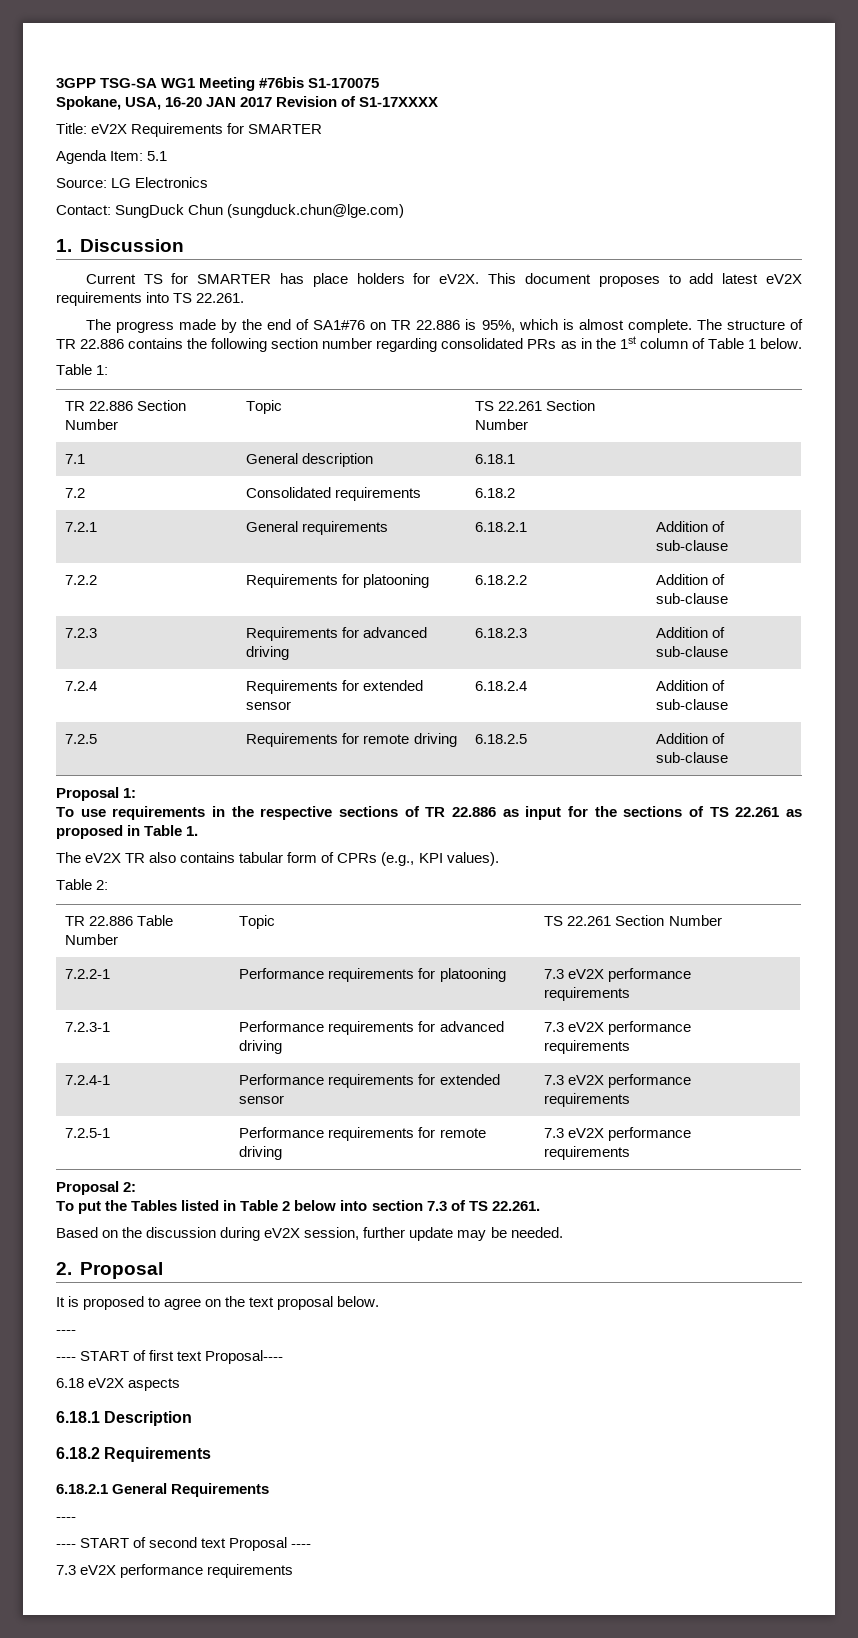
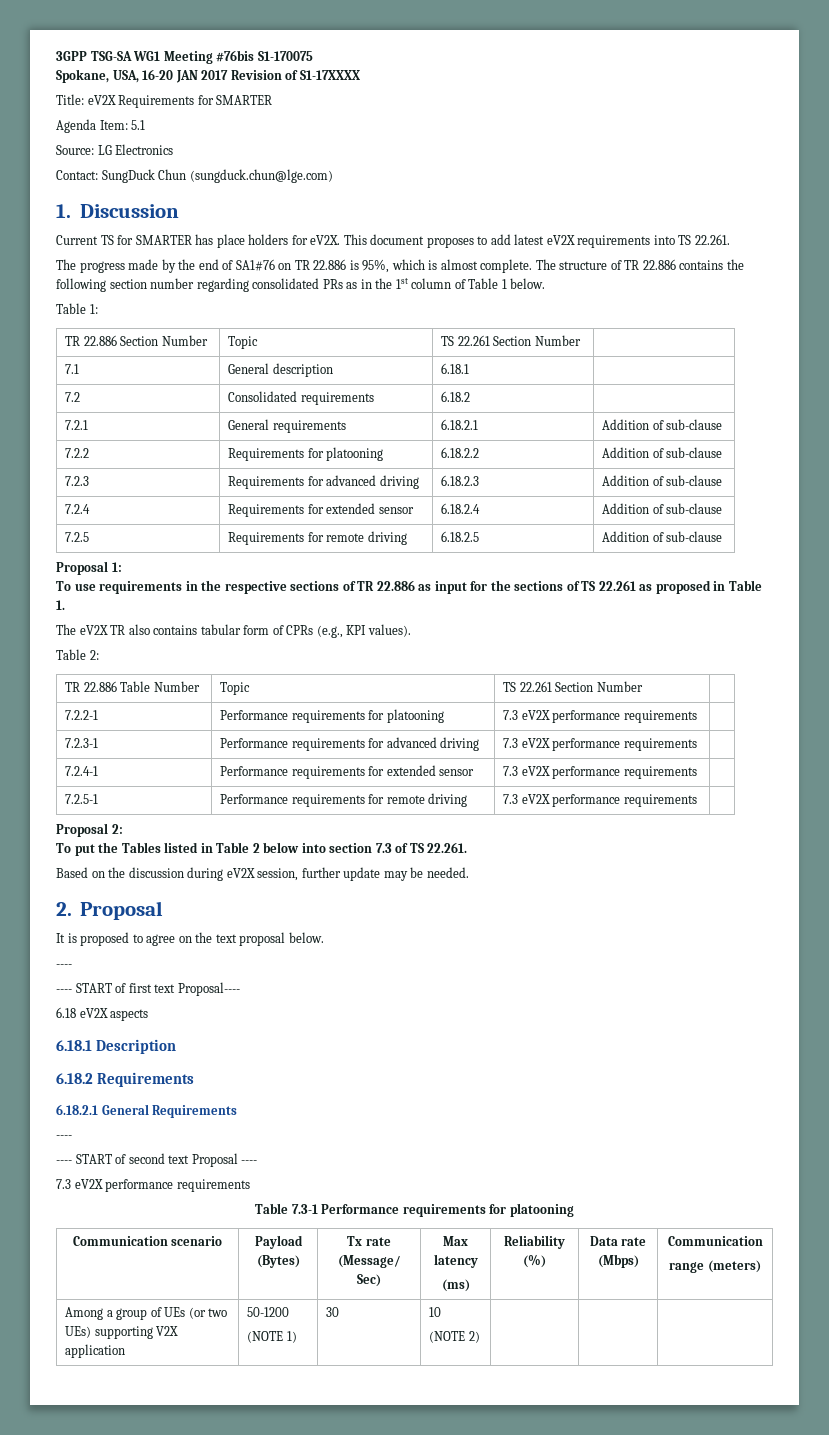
(294, 1571) none -> [255,1203,574,1217] [72,1236,223,1246] [254,1235,303,1249] [256,1255,300,1268] [347,1236,391,1246] [337,1255,401,1268] [357,1274,381,1287] [443,1236,468,1246] [433,1254,478,1268] [441,1279,470,1292] [504,1235,565,1249] [523,1254,546,1268] [589,1236,647,1246] [597,1254,639,1268] [667,1236,763,1246] [669,1260,761,1273] [65,1307,228,1320] [65,1326,179,1339] [65,1344,126,1358] [247,1307,290,1317] [247,1331,297,1343] [326,1307,340,1317] [429,1307,442,1317] [429,1331,480,1343] // Table 7.3-1 Performance requirements for platooning // Communication scenario | Payload (Bytes) | Tx rate (Message/ Sec) | Max latency // (ms) | Reliability (%) | Data rate (Mbps) | Communication // range (meters) // Among a group of UEs (or two UEs) supporting V2X application | 50-1200 // (NOTE 1) | 30 | 10 // (NOTE 2) | | |

